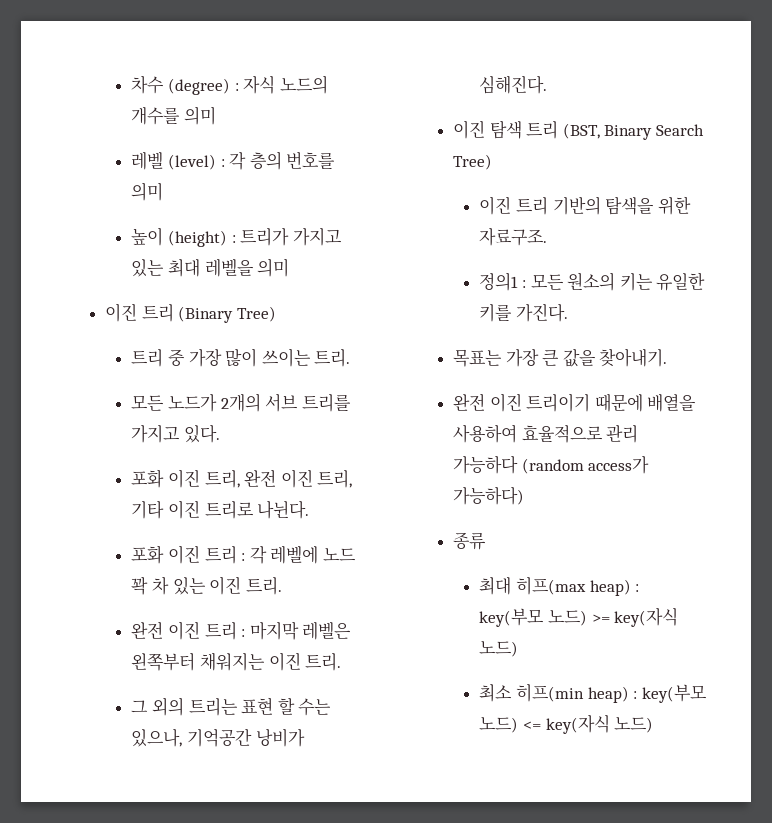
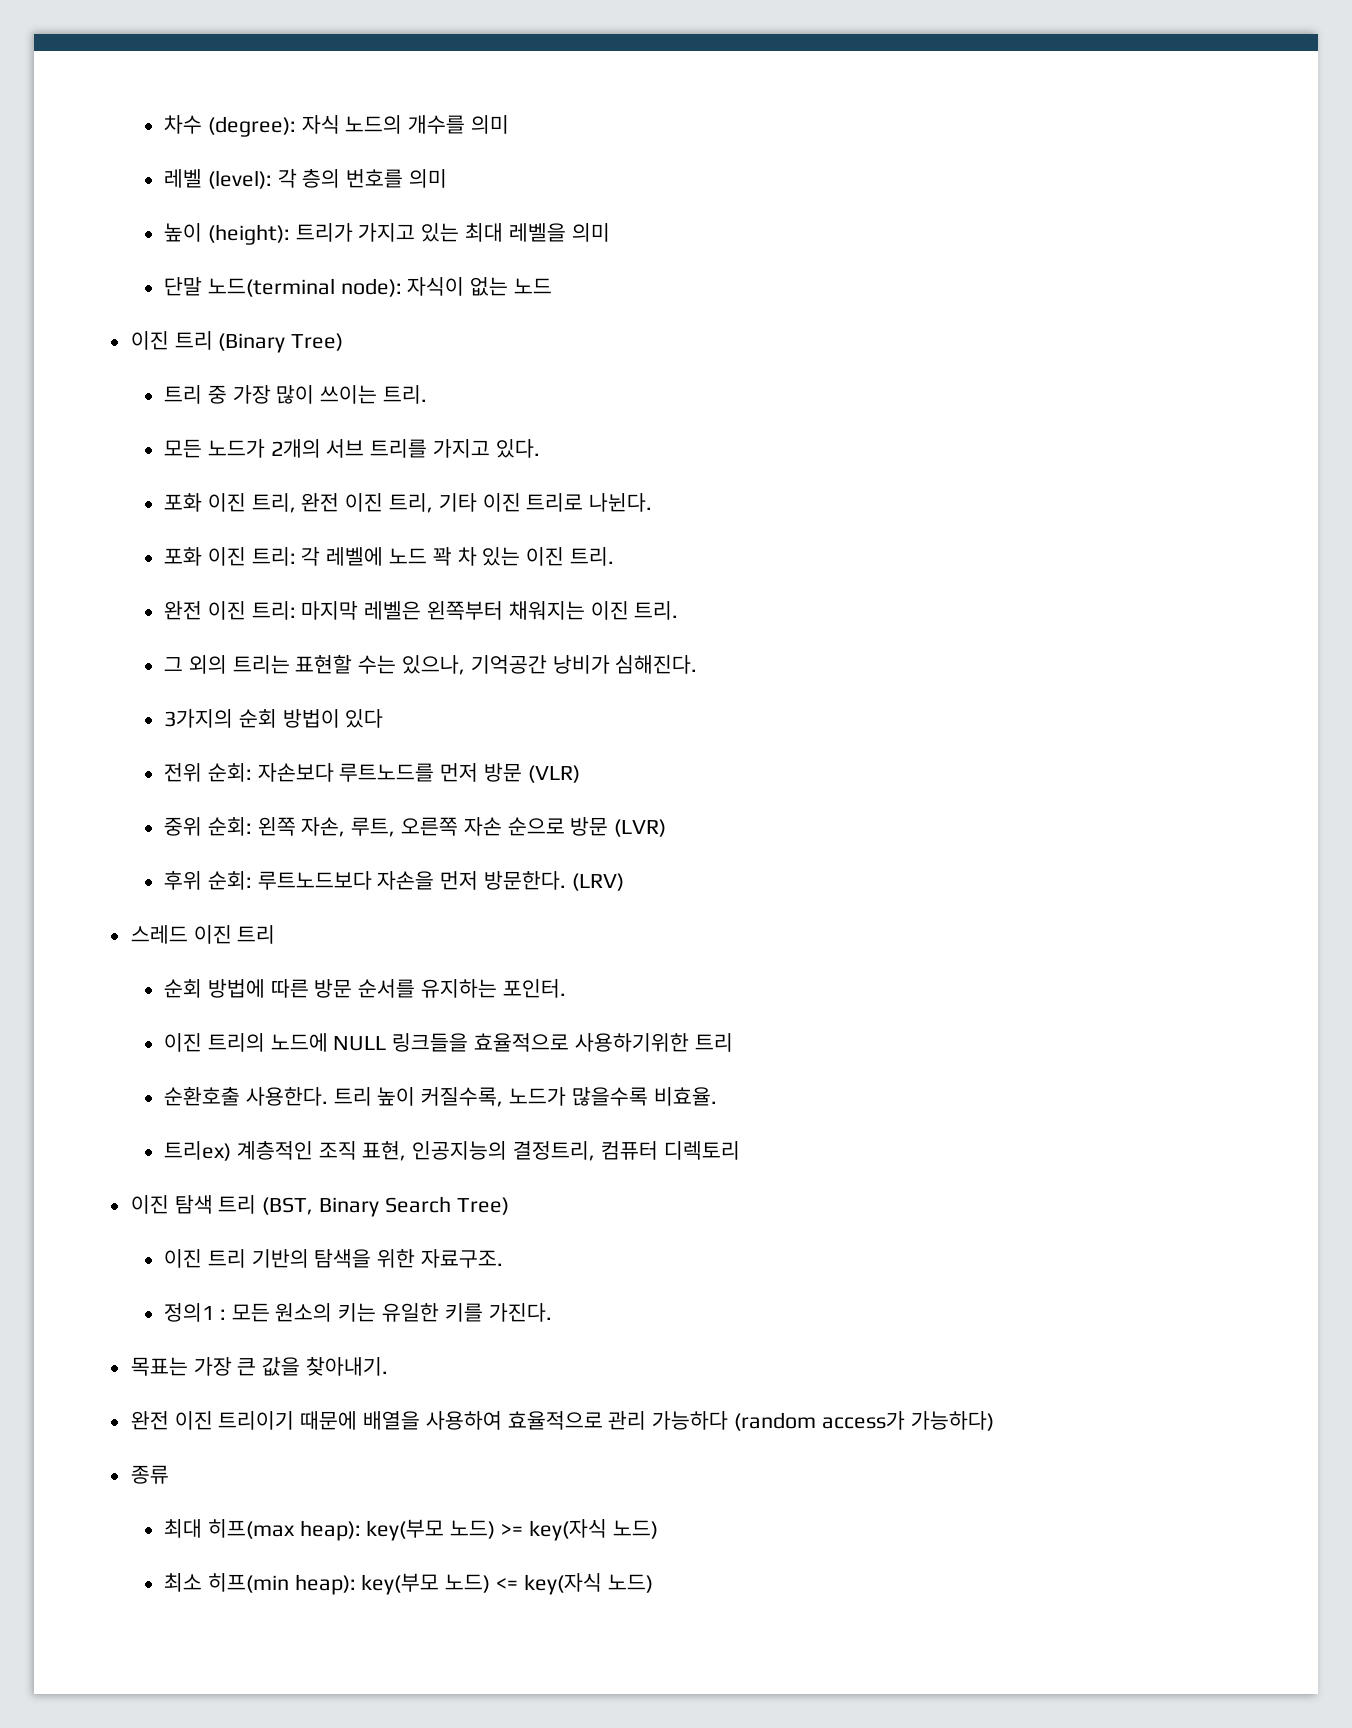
[167,78,239,95] (degree) : -> [207,116,296,137] (degree):
[167,154,225,170] (level) : -> [207,170,272,189] (level):
[167,230,236,247] (height) : -> [207,224,290,245] (height):
(290, 267) none -> [163,277,552,297] // 단말 노드(terminal node): 자식이 없는 노드
[204,546,246,564] 트리 : -> [251,547,296,566] 트리:
[204,622,246,640] 트리 : -> [251,601,296,620] 트리:
[241,697,295,715] 표현 할 -> [295,654,353,674] 표현할
(548, 84) none -> [163,709,384,728] [163,763,580,783] [163,817,667,837] [163,870,624,891] [130,925,276,944] [163,979,566,998] [163,1033,733,1052] [163,1086,717,1107] [163,1141,740,1161] // 3가지의 순회 방법이 있다 // 전위 순회: 자손보다 루트노드를 먼저 방문 (VLR) // 중위 순회: 왼쪽 자손, 루트, 오른쪽 자손 순으로 방문 (LVR) // 후위 순회: 루트노드보다 자손을 먼저 방문한다. (LRV) // 스레드 이진 트리 // 순회 방법에 따른 방문 순서를 유지하는 포인터. // 이진 트리의 노드에 NULL 링크들을 효율적으로 사용하기위한 트리 // 순환호출 사용한다. 트리 높이 커질수록, 노드가 많을수록 비효율. // 트리ex) 계층적인 조직 표현, 인공지능의 결정트리, 컴퓨터 디렉토리
[589,579,640,596] heap) : -> [299,1520,361,1541] heap):
[587,686,638,703] heap) : -> [294,1574,356,1595] heap):

